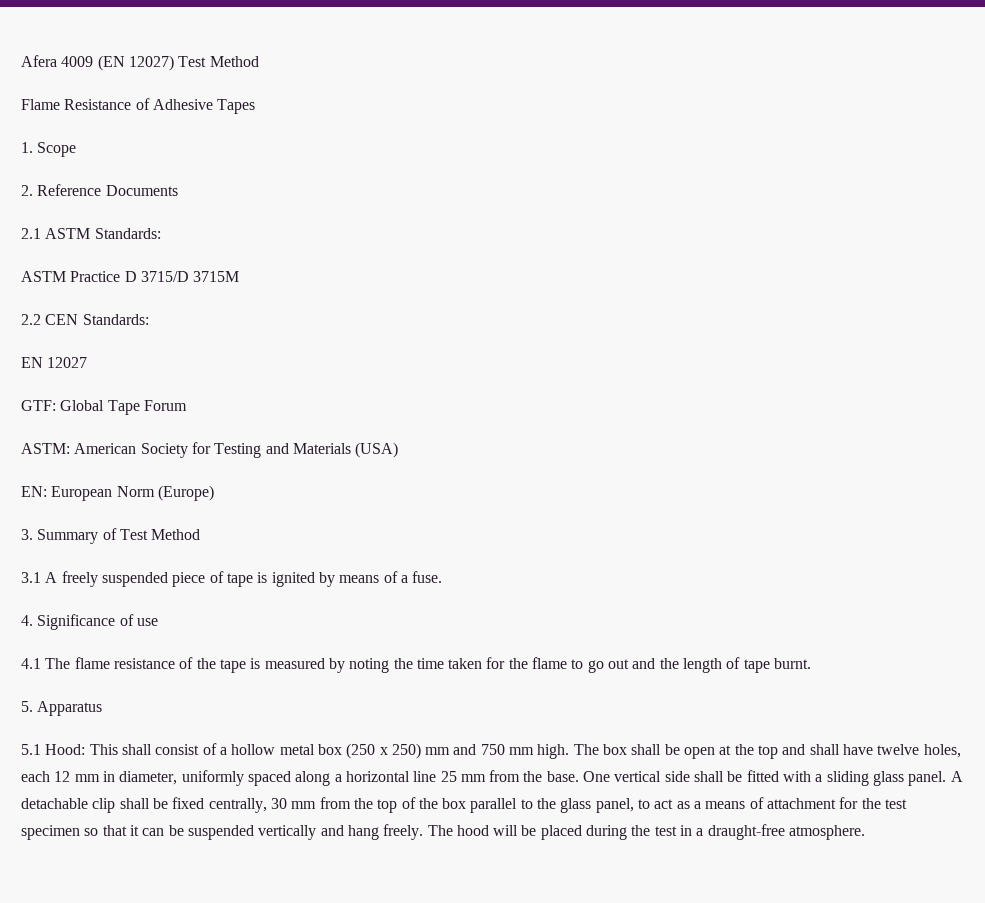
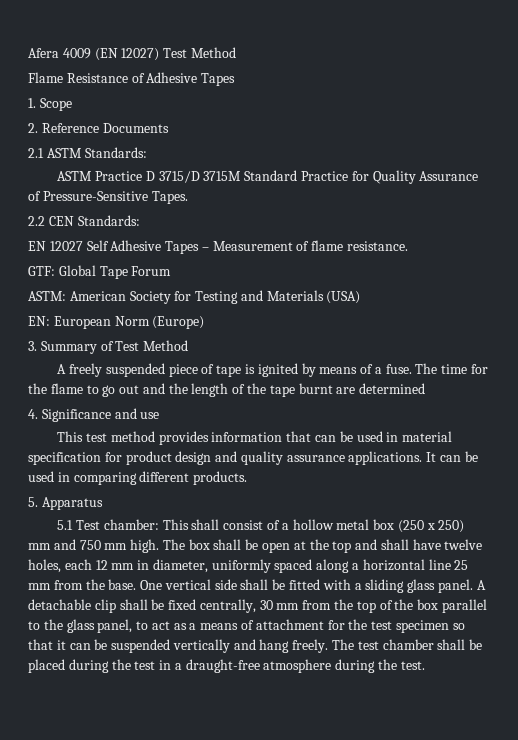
(240, 276) none -> [244,170,479,184] [28,191,188,204] Standard Practice for Quality Assurance of Pressure-Sensitive Tapes.
(88, 362) none -> [86,240,409,254] Self Adhesive Tapes – Measurement of flame resistance.
[21,572,41,583] 3.1 -> (189, 345) none
[21,614,158,630] [21,657,483,673] // 4. Significance of use // 4.1 The flame resistance of the tape is measured by noting the time taken -> [415,363,468,374] The time
[743,658,812,673] tape burnt. -> [247,383,426,397] [28,408,160,422] [57,431,453,445] [28,451,478,465] [28,471,248,485] the tape burnt are determined // 4. Significance and use // This test method provides information that can be used in material specification for product design and quality assurance applications. It can be used in comparing different products.
[45,744,86,755] Hood: -> [76,519,159,530] Test chamber:
[456,825,519,836] hood will -> [357,639,466,650] test chamber shall
[789,825,866,840] atmosphere. -> [263,659,425,673] atmosphere during the test.

